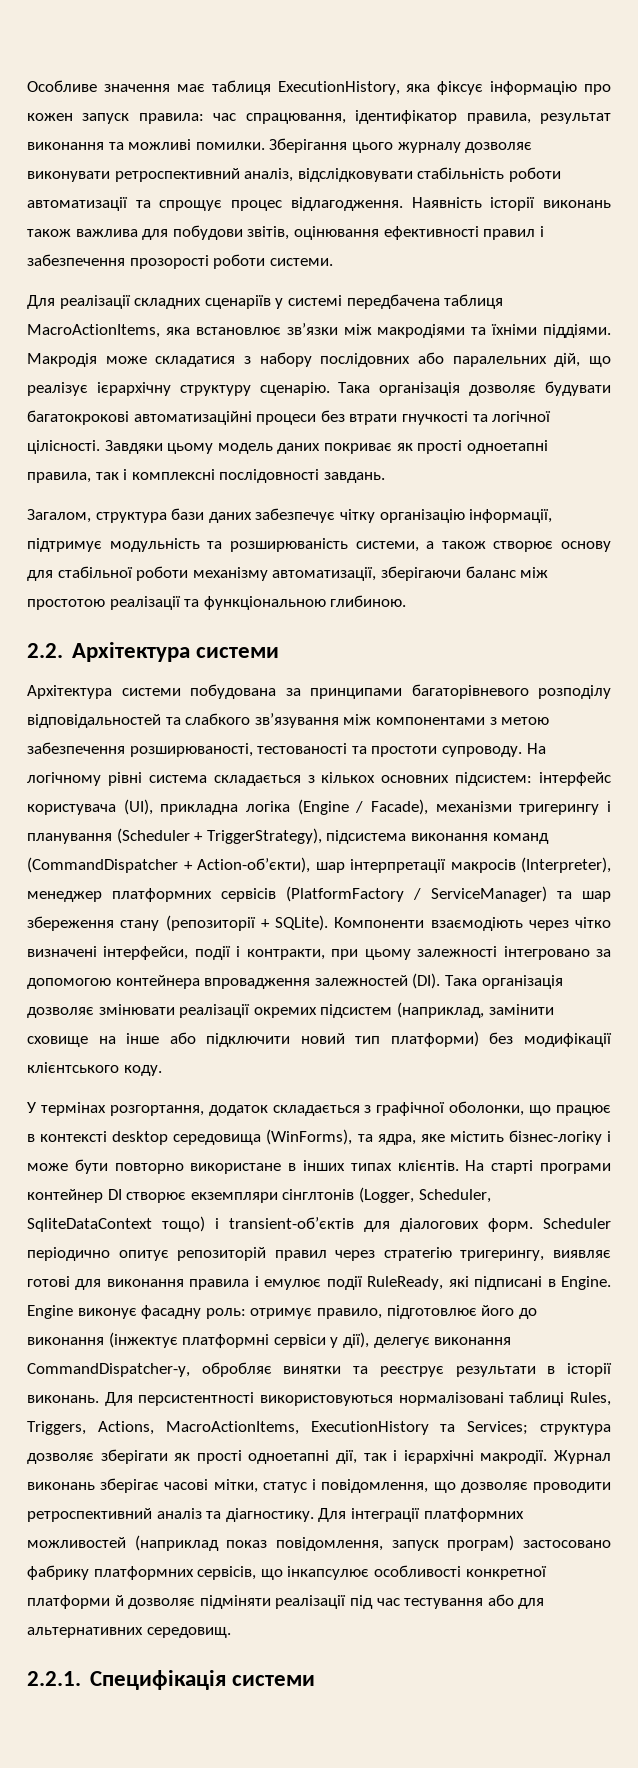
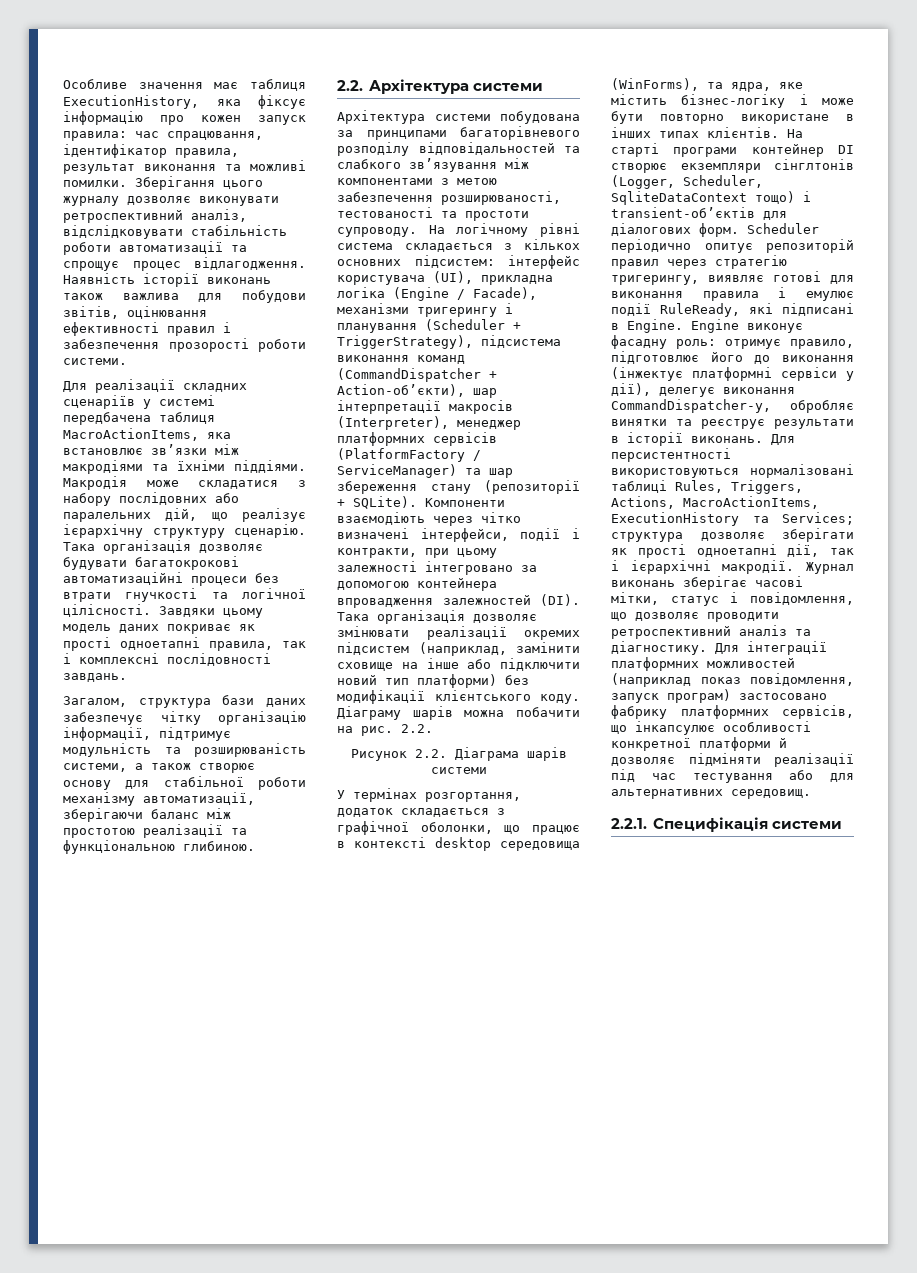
(162, 1070) none -> [337,706,580,720] [337,724,433,736] [350,747,567,761] [430,767,487,774] Діаграму шарів можна побачити на рис. 2.2. // Рисунок 2.2. Діаграма шарів системи

